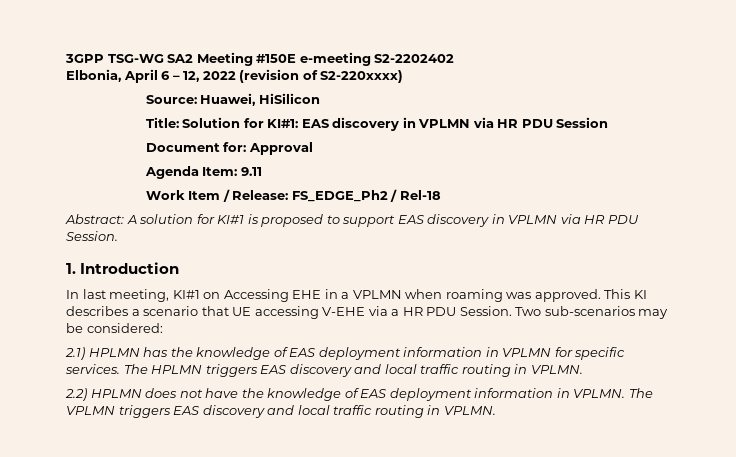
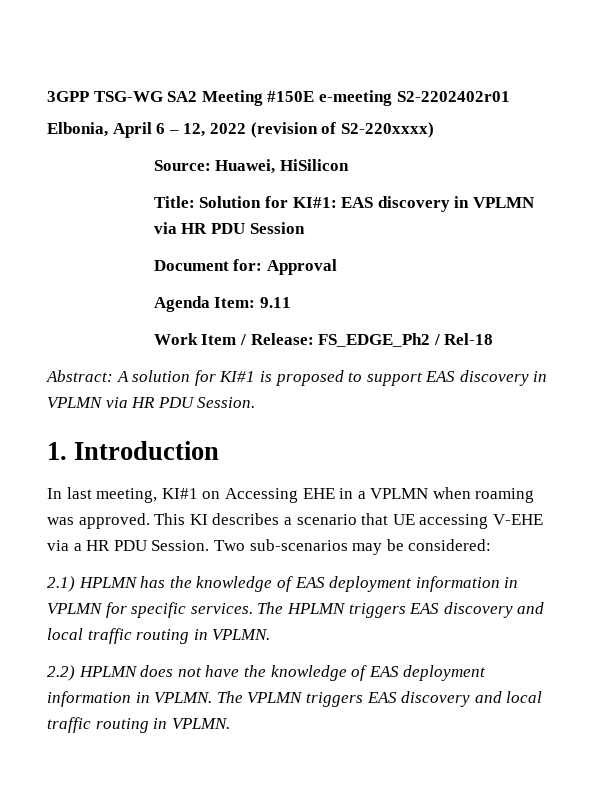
[374,54,455,63] S2-2202402 -> [396,91,510,102] S2-2202402r01

